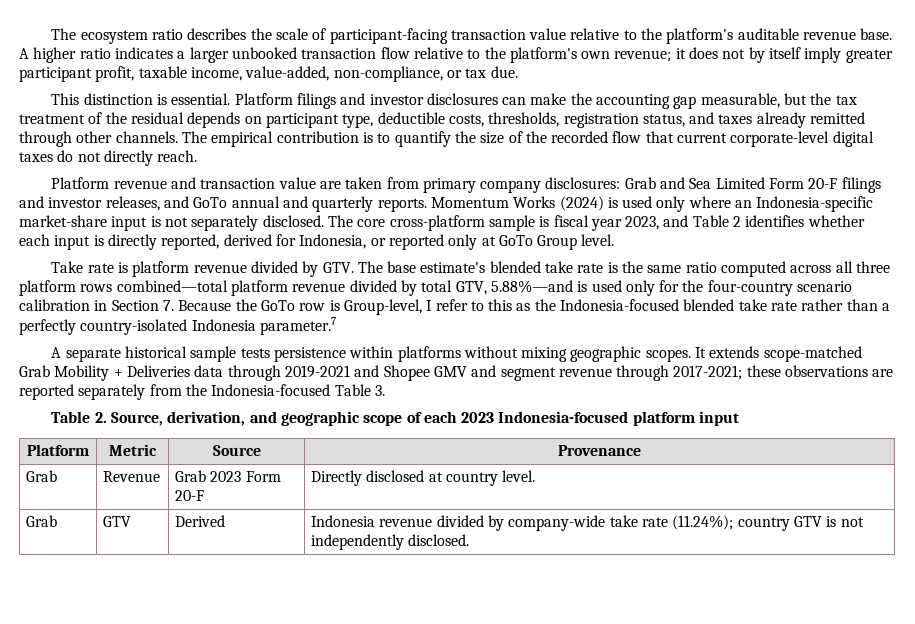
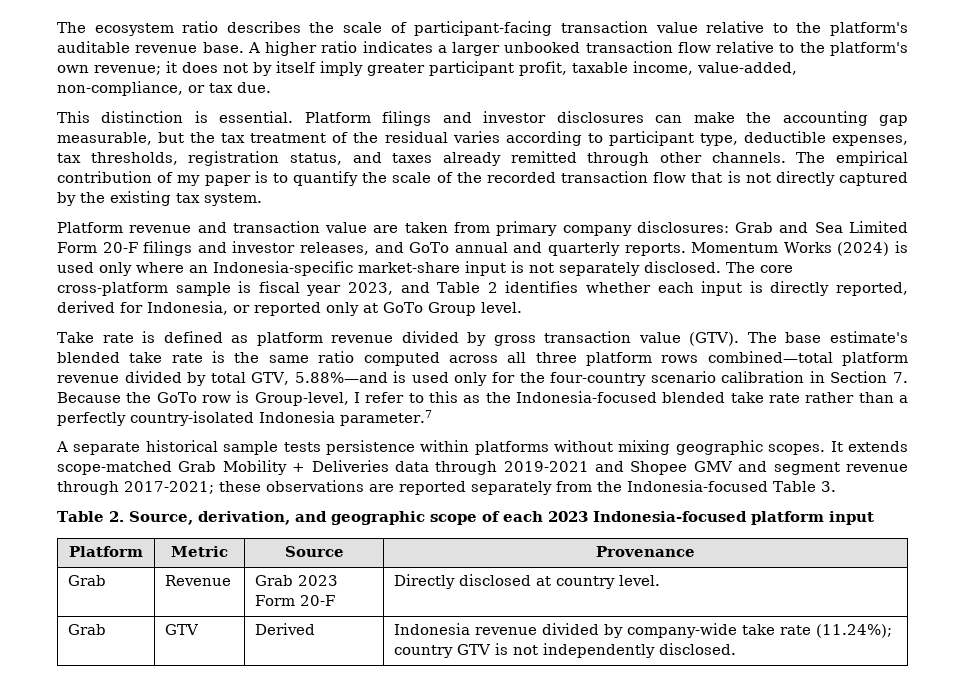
[187,112,262,128] depends on -> [452,131,603,146] varies according to
[448,114,484,127] costs, -> [831,135,908,146] [57,153,81,163] expenses, tax
(359, 137) none -> [157,172,251,186] of my paper
[480,132,505,144] size -> [392,172,432,183] scale
(609, 137) none -> [561,171,649,183] transaction
[677,131,874,147] [19,150,198,166] current corporate-level digital taxes do not directly reach. -> [727,171,908,186] [57,191,262,206] is not directly captured by the existing tax system.
[132,261,354,277] platform revenue divided by GTV. -> [163,331,740,346] defined as platform revenue divided by gross transaction value (GTV).

